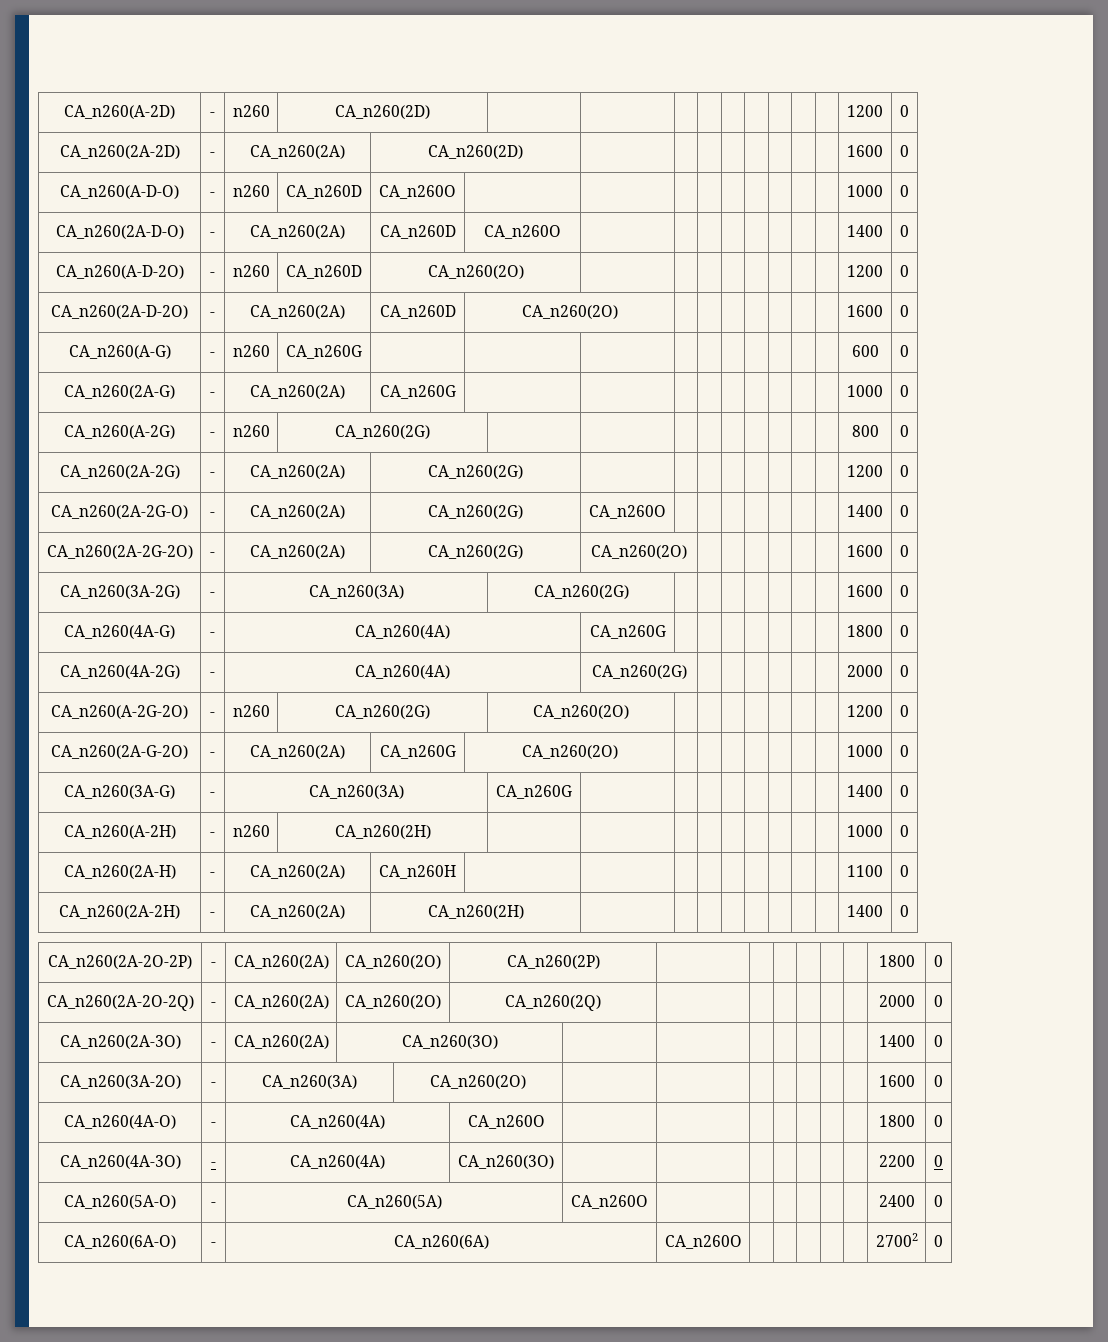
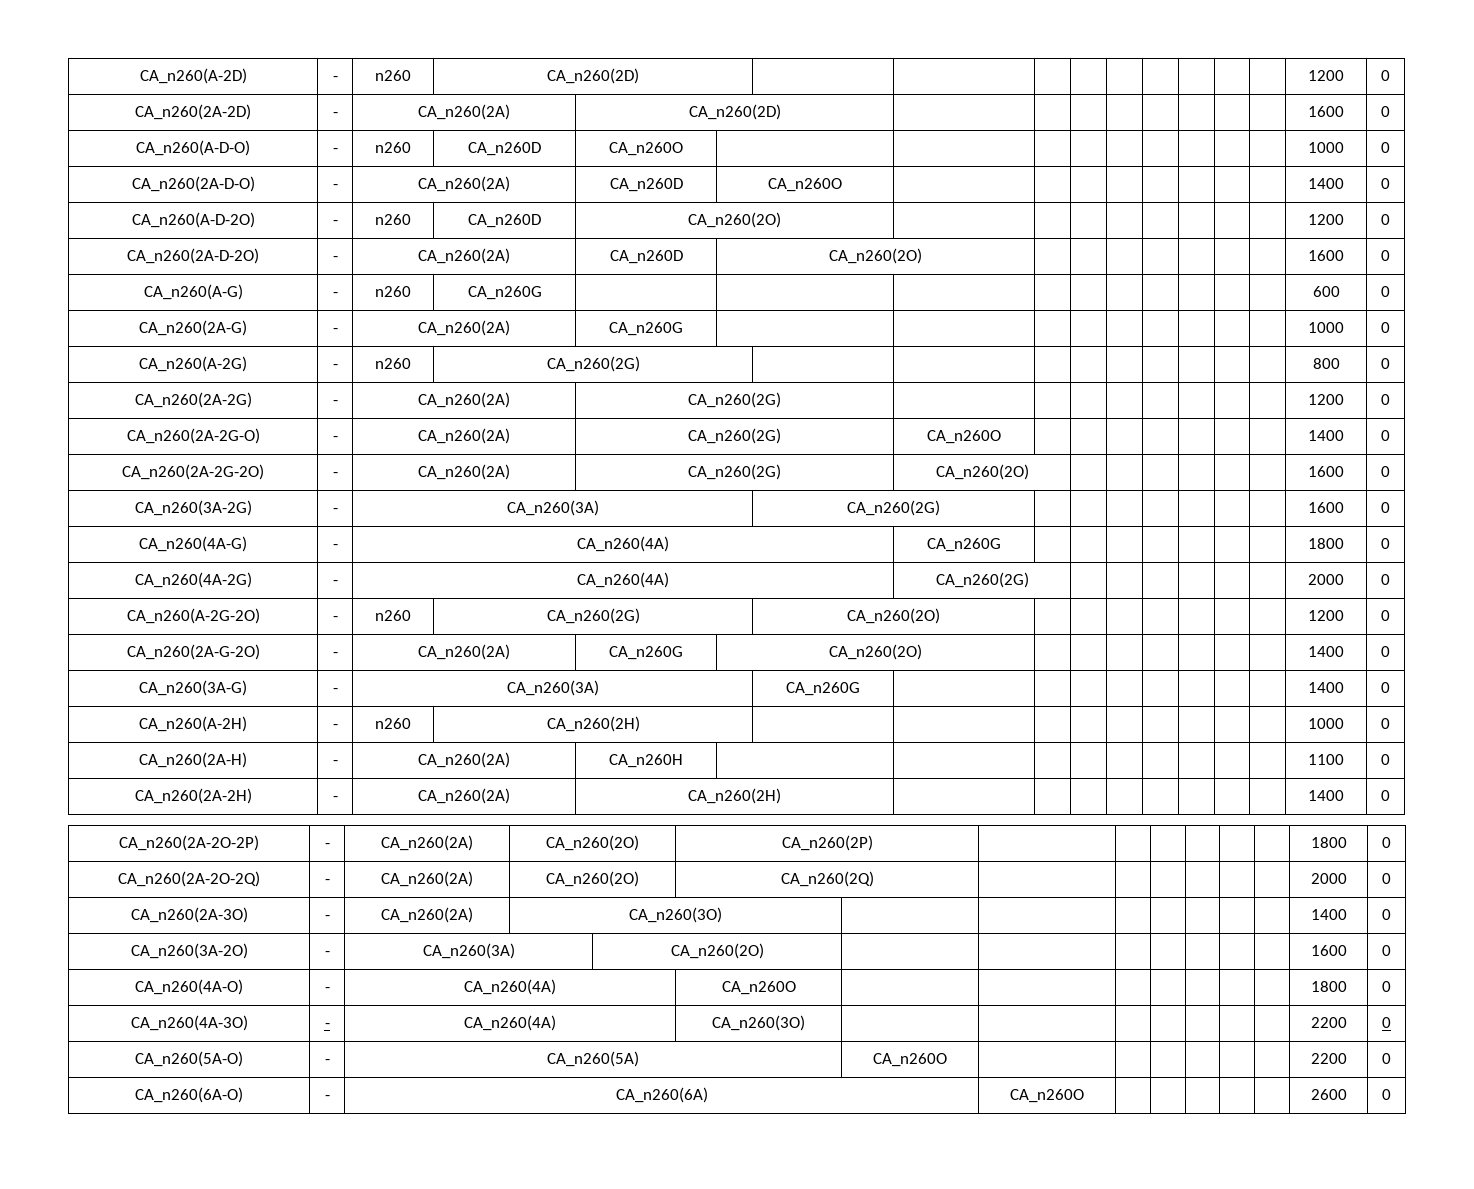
[847,745,883,757] 1000 -> [1308,646,1344,657] 1400
[878,1195,915,1207] 2400 -> [1310,1053,1347,1064] 2200
[875,1233,918,1247] 27002 -> [1310,1089,1347,1100] 2600

